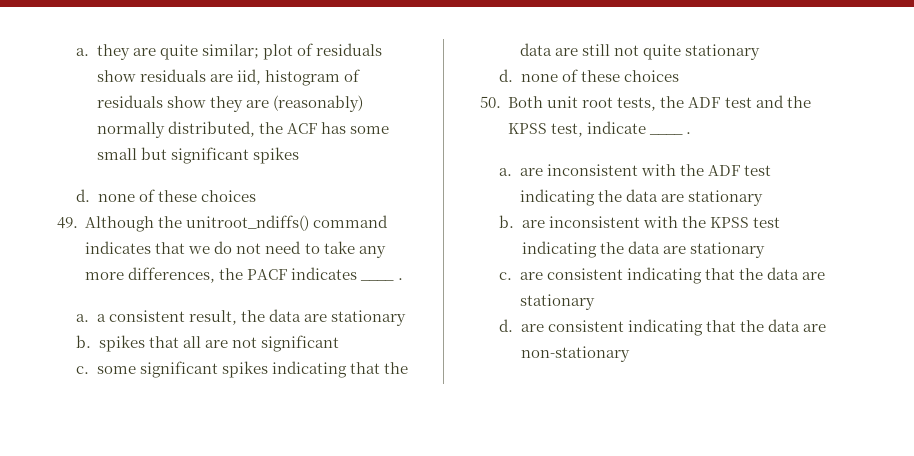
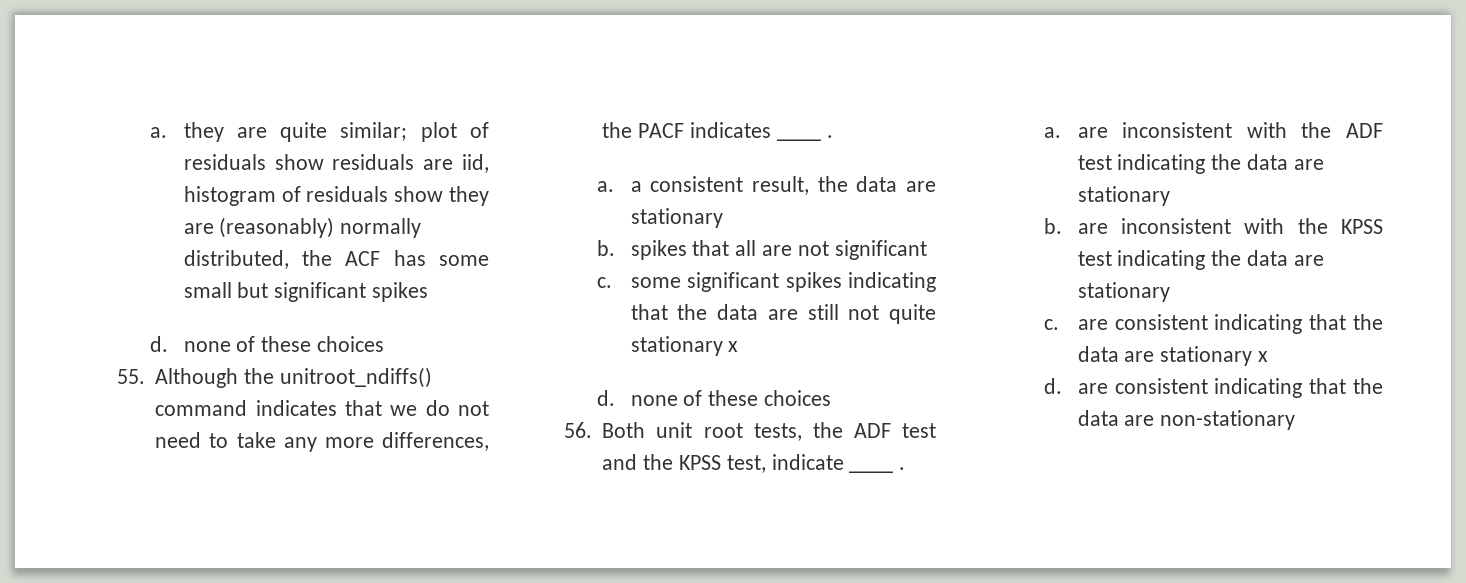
[56,217,78,229] 49. -> [116,369,145,384] 55.
[499,69,680,82] [479,96,501,108] // d. none of these choices // 50. -> [728,341,739,352] [597,390,832,406] [563,422,592,438] x // d. none of these choices // 56.
(595, 302) none -> [1258,351,1269,362] x

